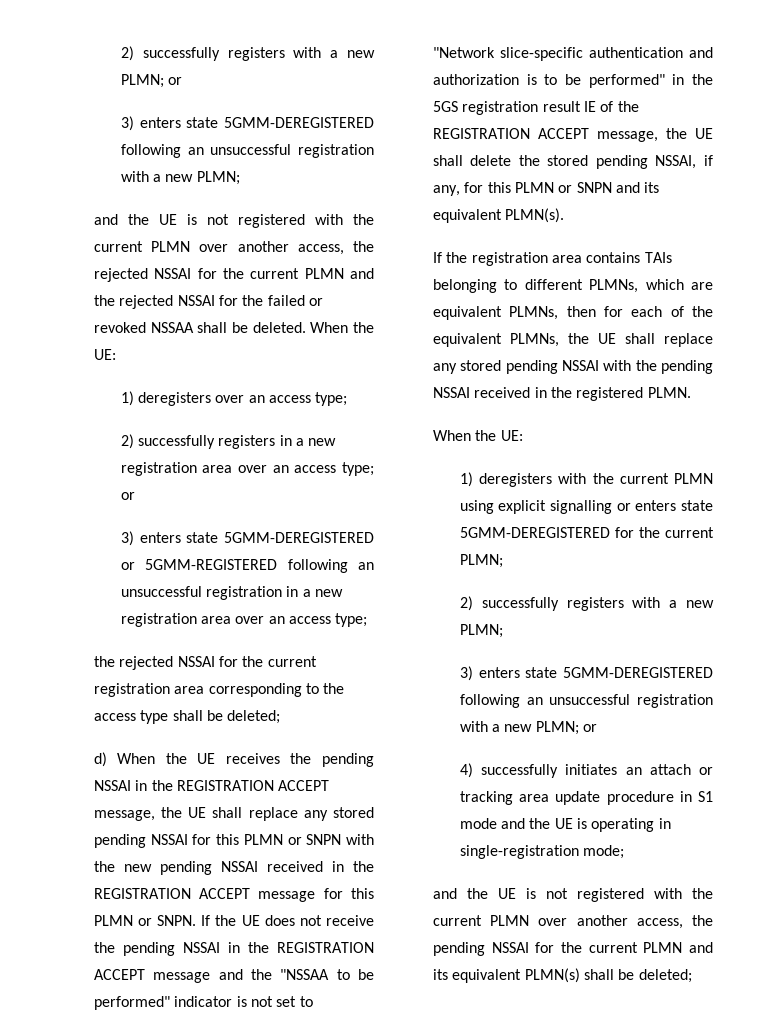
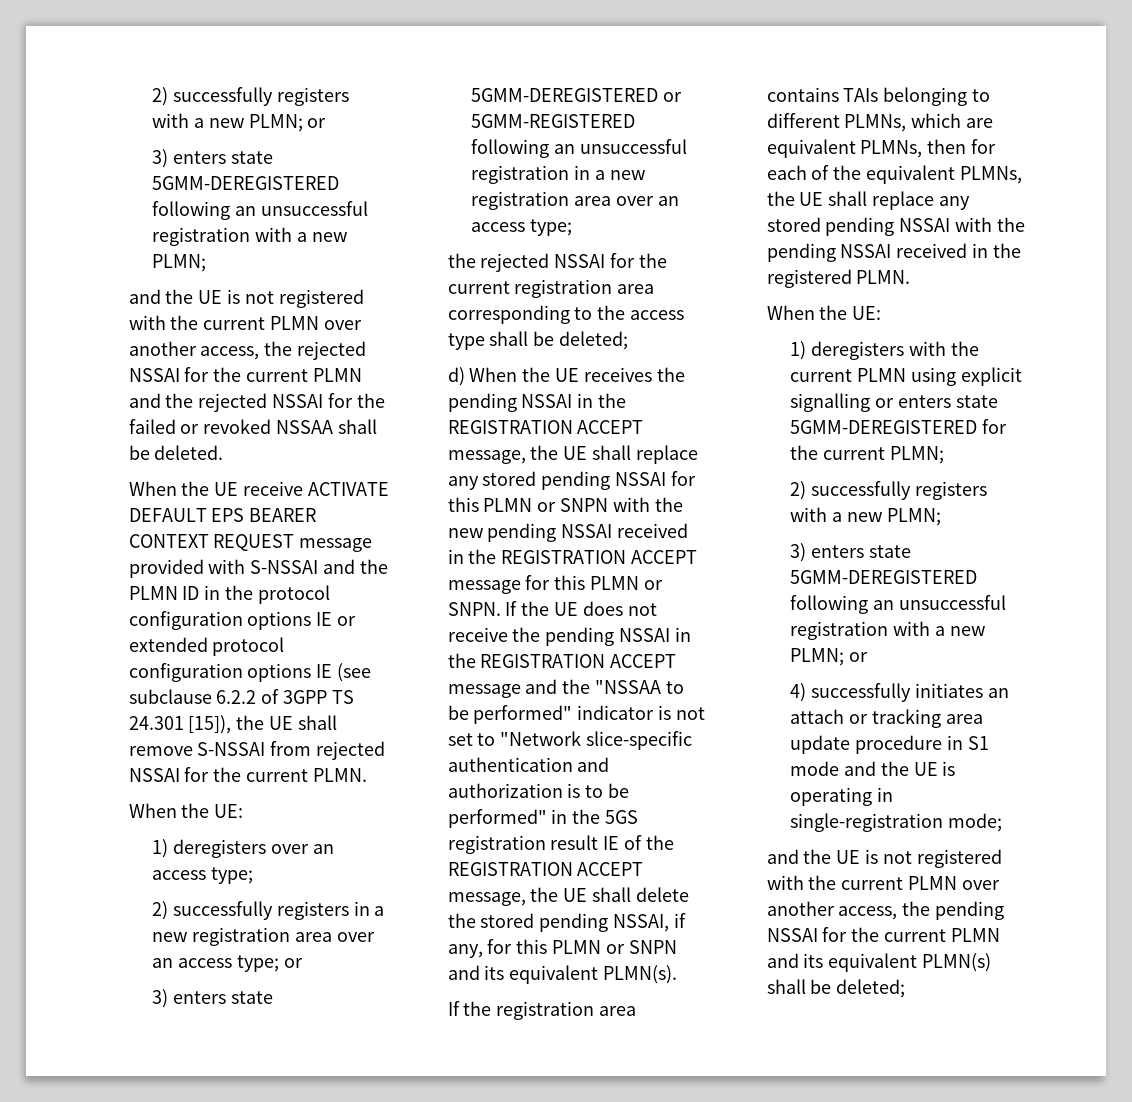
(306, 327) none -> [128,481,389,496] [128,508,317,522] [128,534,373,552] [128,559,388,578] [128,585,330,604] [128,611,357,630] [128,637,285,656] [128,663,372,682] [128,689,354,704] [128,715,337,734] [128,741,386,760] [128,767,367,782] // When the UE receive ACTIVATE DEFAULT EPS BEARER CONTEXT REQUEST message provided with S-NSSAI and the PLMN ID in the protocol configuration options IE or extended protocol configuration options IE (see subclause 6.2.2 of 3GPP TS 24.301 [15]), the UE shall remove S-NSSAI from rejected NSSAI for the current PLMN. //

